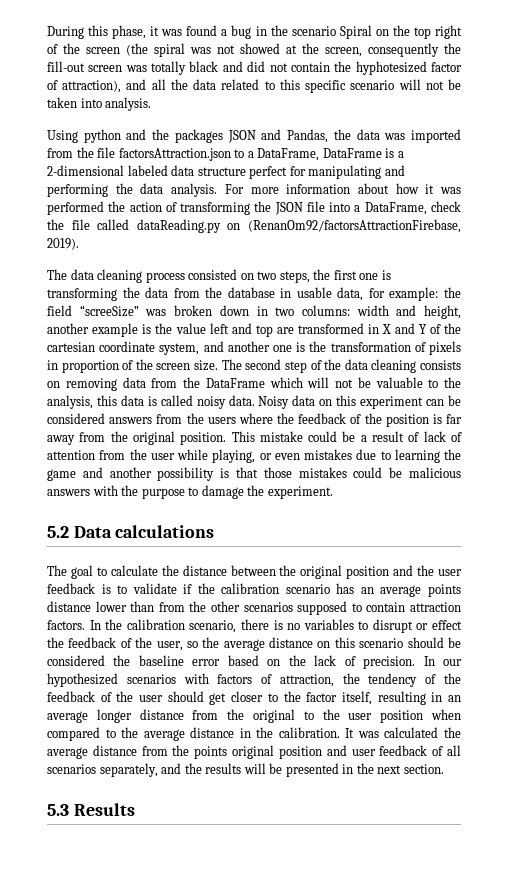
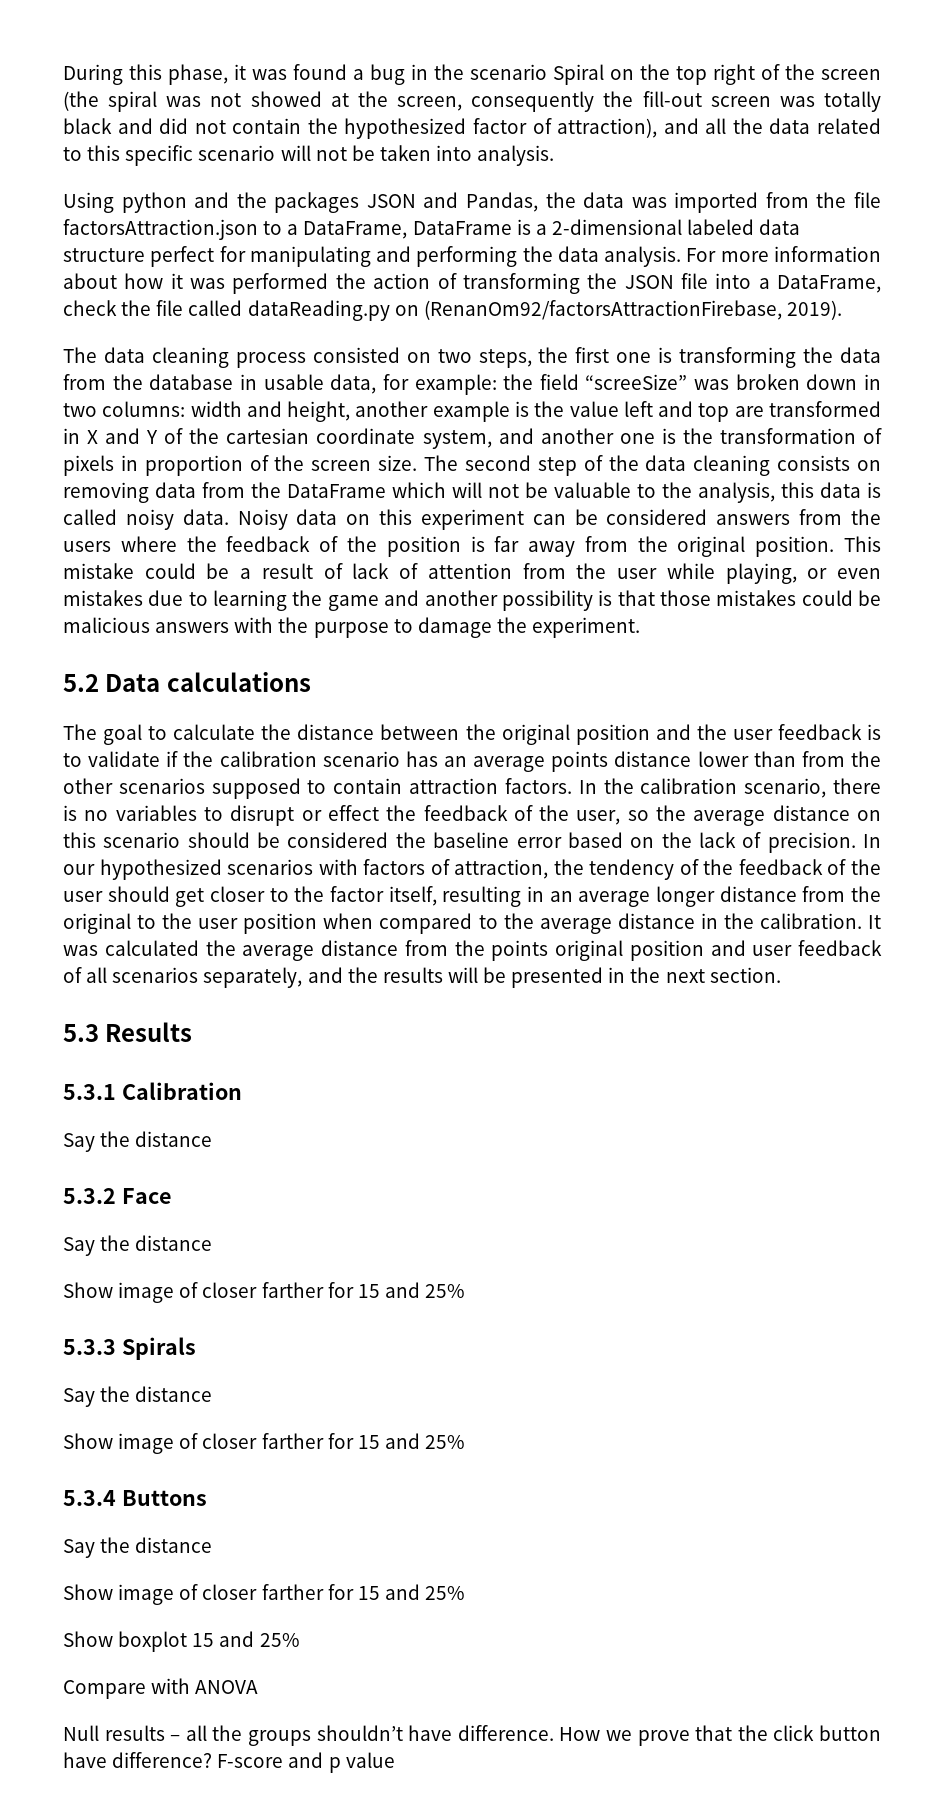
[355,61,427,75] hyphotesized -> [344,118,467,139] hypothesized
(135, 809) none -> [63,1082,242,1100] [63,1131,213,1152] [63,1188,171,1204] [63,1235,213,1256] [63,1282,466,1303] [63,1337,196,1360] [63,1386,213,1407] [63,1433,466,1454] [63,1490,207,1506] [63,1537,213,1558] [63,1584,466,1605] [63,1631,300,1652] [63,1678,259,1699] [63,1725,882,1746] [63,1752,395,1773] // 5.3.1 Calibration // Say the distance // 5.3.2 Face // Say the distance // Show image of closer farther for 15 and 25% // 5.3.3 Spirals // Say the distance // Show image of closer farther for 15 and 25% // 5.3.4 Buttons // Say the distance // Show image of closer farther for 15 and 25% // Show boxplot 15 and 25% // Compare with ANOVA // Null results – all the groups shouldn’t have difference. How we prove that the click button have difference? F-score and p value

